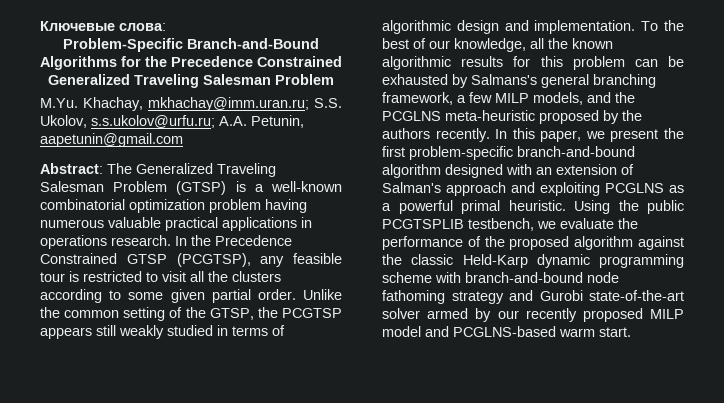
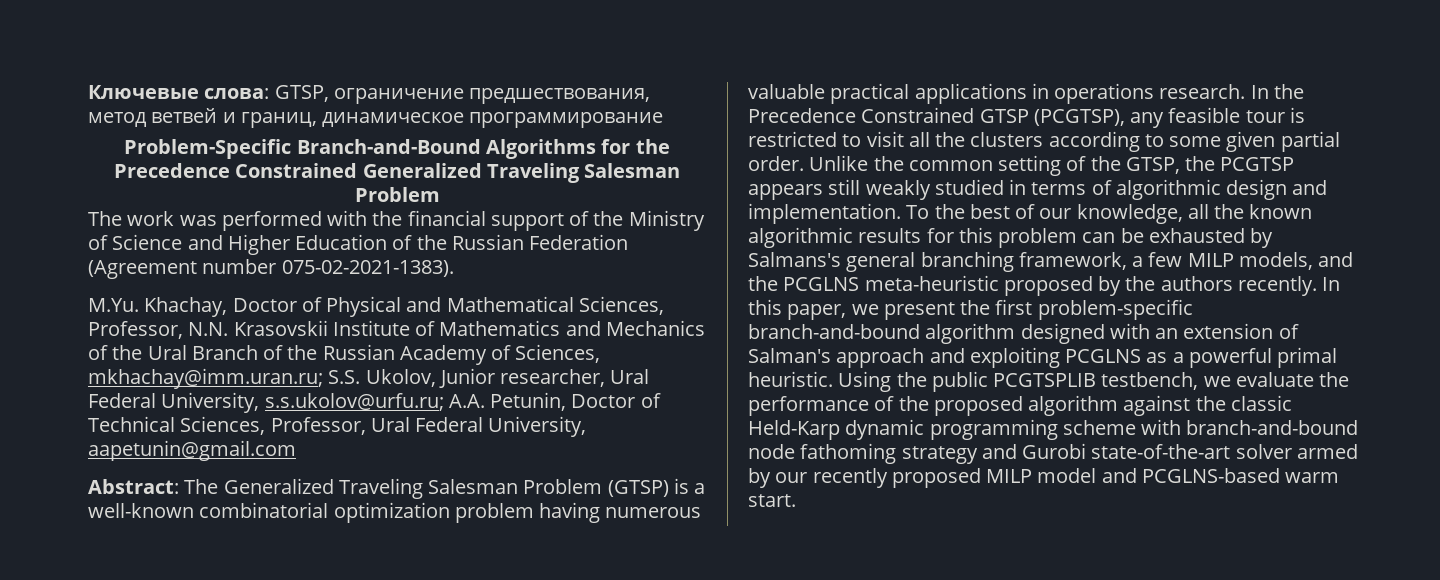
(166, 27) none -> [274,85,651,104] [88,108,664,128] GTSP, ограничение предшествования, метод ветвей и границ, динамическое программирование
[40,97,342,111] [40,115,304,128] M.Yu. Khachay, mkhachay@imm.uran.ru; S.S. Ukolov, s.s.ukolov@urfu.ru; A.A. Petunin, -> [88,210,705,231] [88,234,629,255] [88,259,454,279] [88,296,664,317] [88,320,705,339] [88,344,601,365] [88,368,650,389] [88,392,661,413] [88,416,587,437] The work was performed with the financial support of the Ministry of Science and Higher Education of the Russian Federation (Agreement number 075-02-2021-1383). // M.Yu. Khachay, Doctor of Physical and Mathematical Sciences, Professor, N.N. Krasovskii Institute of Mathematics and Mechanics of the Ural Branch of the Russian Academy of Sciences, mkhachay@imm.uran.ru; S.S. Ukolov, Junior researcher, Ural Federal University, s.s.ukolov@urfu.ru; A.A. Petunin, Doctor of Technical Sciences, Professor, Ural Federal University,

